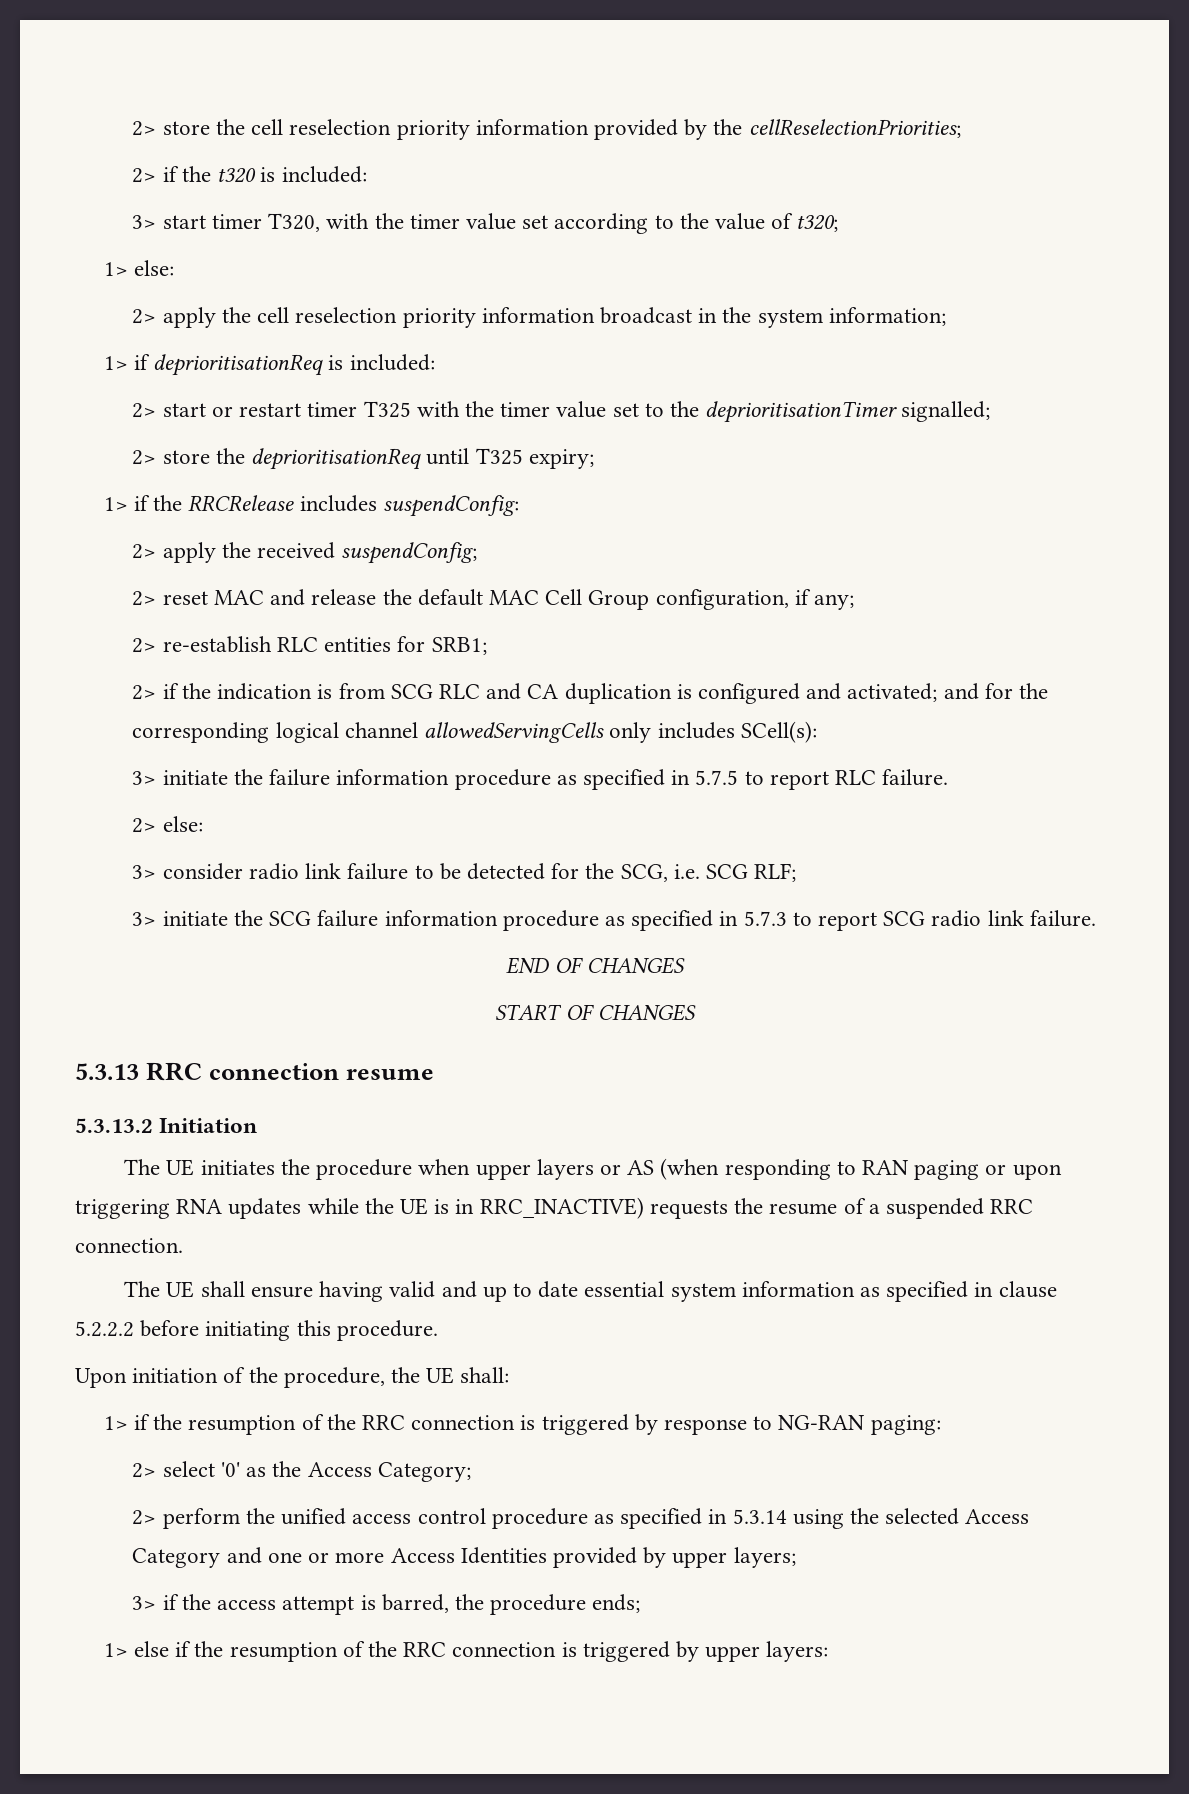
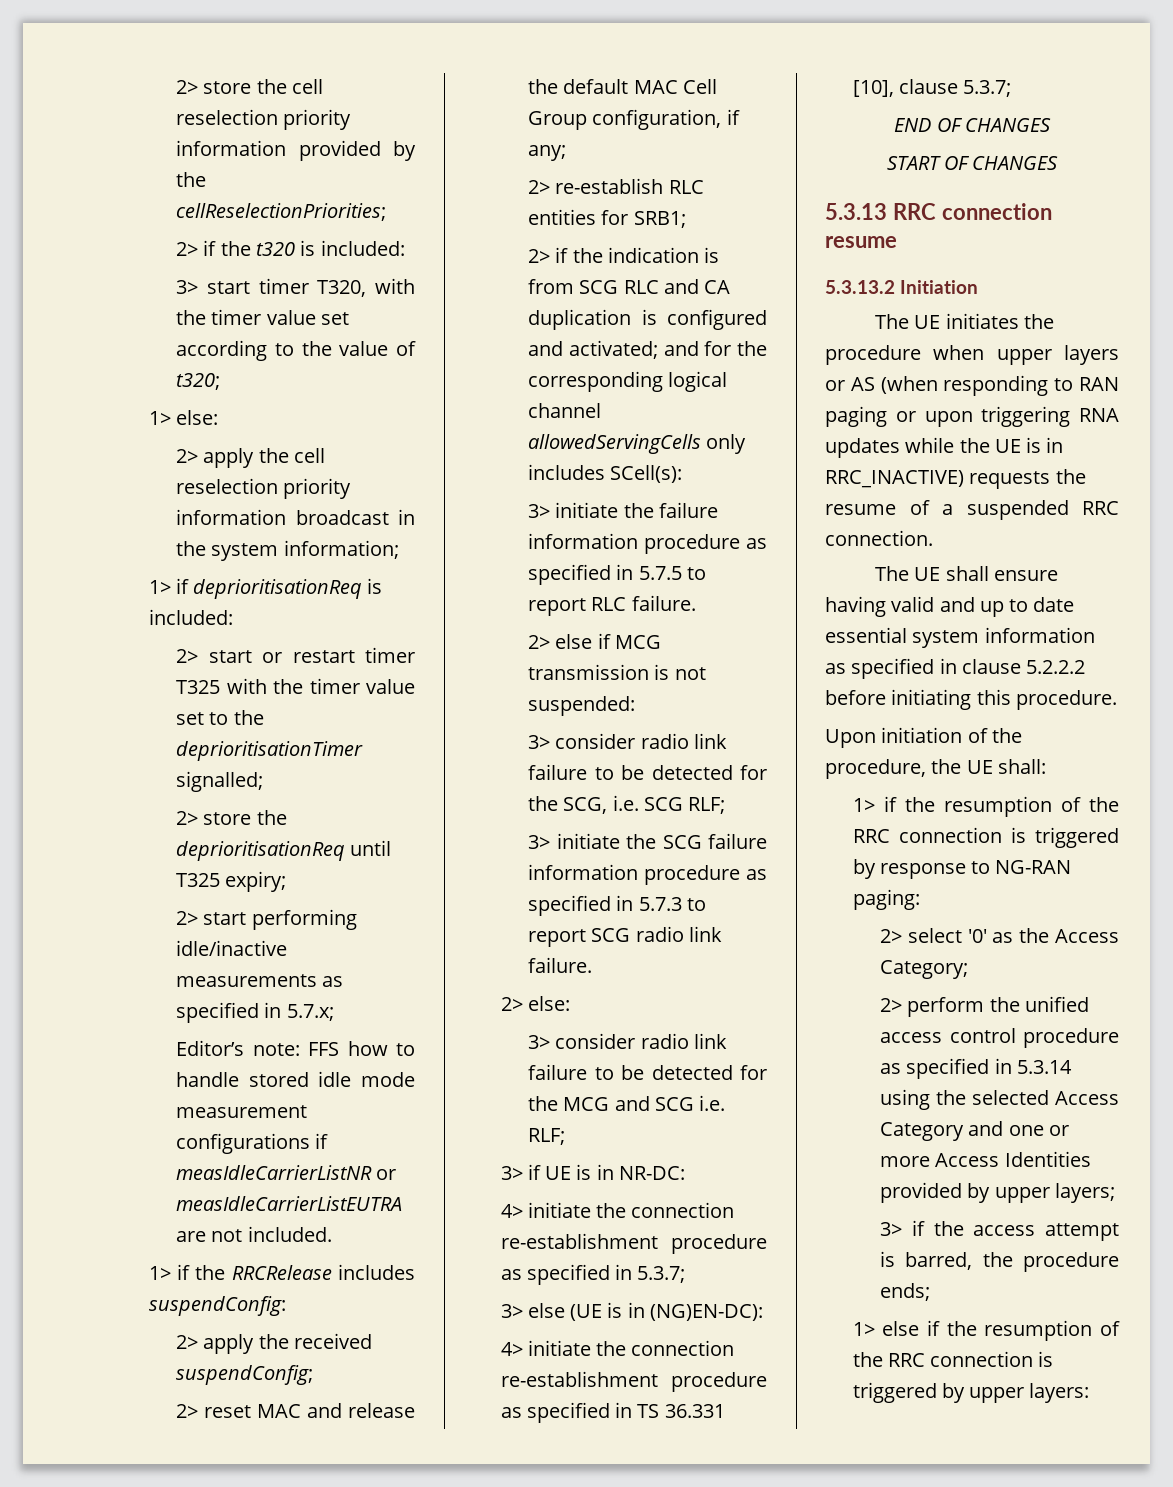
(594, 459) none -> [176,909,357,930] [176,940,288,956] [176,974,344,987] [176,1002,334,1023] [176,1040,415,1056] [176,1071,415,1087] [176,1105,308,1118] [176,1133,329,1154] [176,1165,397,1180] [176,1196,403,1211] [176,1226,332,1242] // 2> start performing idle/inactive measurements as specified in 5.7.x; // Editor’s note: FFS how to handle stored idle mode measurement configurations if measIdleCarrierListNR or measIdleCarrierListEUTRA are not included.
[162,816,203,832] else: -> [555,633,662,649] [528,664,706,680] [528,696,636,716] else if MCG transmission is not suspended:
(1096, 918) none -> [500,996,570,1011] [528,1033,728,1049] [528,1064,767,1080] [528,1095,726,1111] [528,1128,566,1145] [500,1164,685,1180] [500,1202,735,1218] [500,1233,767,1254] [500,1264,686,1285] [500,1302,763,1321] [500,1340,735,1356] [500,1371,767,1392] [500,1402,725,1423] [852,79,1012,97] // 2> else: // 3> consider radio link failure to be detected for the MCG and SCG i.e. RLF; // 3> if UE is in NR-DC: // 4> initiate the connection re-establishment procedure as specified in 5.3.7; // 3> else (UE is in (NG)EN-DC): // 4> initiate the connection re-establishment procedure as specified in TS 36.331 [10], clause 5.3.7;

